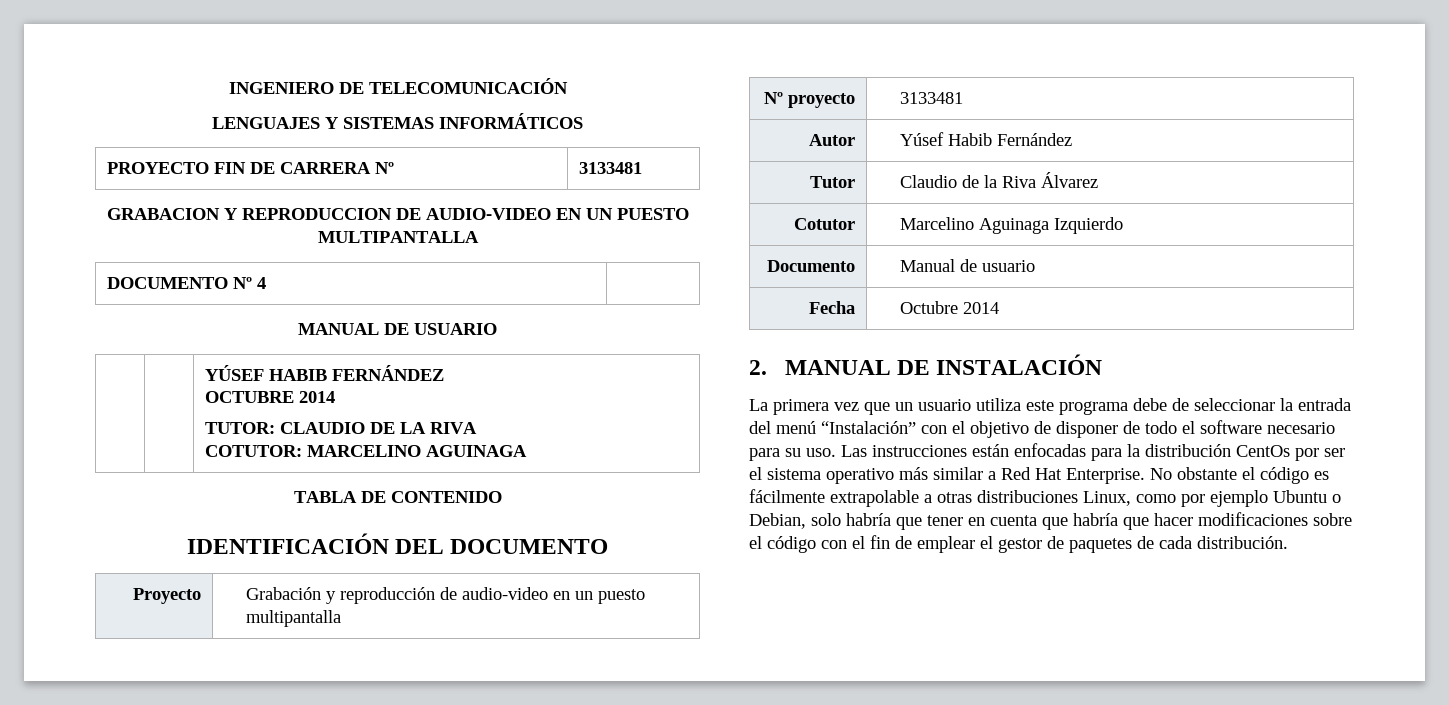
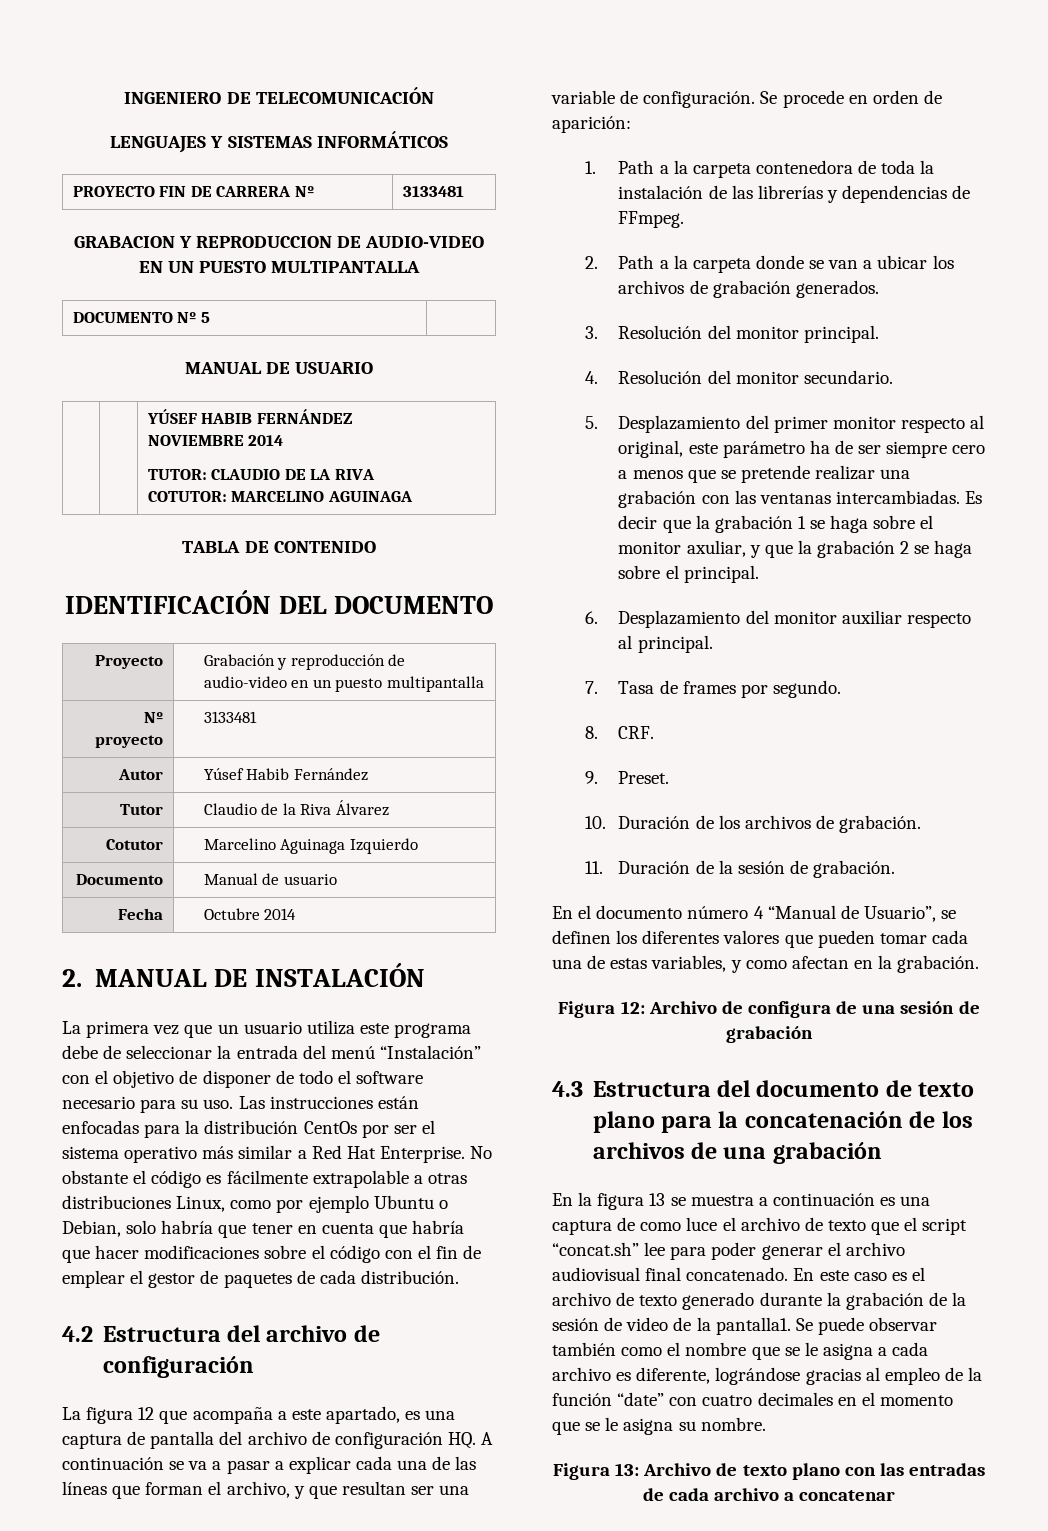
[257,277,267,289] 4 -> [200,312,210,323] 5
[205,391,295,403] OCTUBRE -> [147,435,244,446] NOVIEMBRE
(1288, 542) none -> [62,1325,380,1342] [102,1356,254,1378] [62,1406,456,1424] [62,1431,494,1449] [62,1456,477,1474] [62,1481,470,1499] [551,90,942,108] [552,116,631,133] [585,160,935,178] [618,185,971,203] [618,211,685,228] [585,255,954,273] [618,280,879,298] [585,325,879,343] [585,370,893,384] [585,415,985,433] [618,440,986,458] [618,465,911,483] [618,490,983,508] [618,515,934,533] [618,540,973,558] [618,565,759,583] [585,610,971,628] [618,635,713,653] [585,680,841,698] [585,726,655,739] [585,771,670,784] [585,815,922,833] [585,860,896,878] [552,905,957,922] [552,930,968,948] [552,955,980,973] [558,1001,980,1018] [726,1026,813,1043] [552,1080,975,1097] [592,1111,973,1133] [592,1142,882,1164] [552,1192,931,1210] [552,1217,968,1235] [552,1242,905,1260] [552,1267,925,1281] [552,1292,967,1310] [552,1317,938,1335] [552,1342,929,1360] [552,1367,983,1385] [552,1392,953,1406] [552,1417,766,1435] [552,1463,986,1480] [642,1488,896,1501] // 4.2 Estructura del archivo de configuración // La figura 12 que acompaña a este apartado, es una captura de pantalla del archivo de configuración HQ. A continuación se va a pasar a explicar cada una de las líneas que forman el archivo, y que resultan ser una variable de configuración. Se procede en orden de aparición: // 1. Path a la carpeta contenedora de toda la instalación de las librerías y dependencias de FFmpeg. // 2. Path a la carpeta donde se van a ubicar los archivos de grabación generados. // 3. Resolución del monitor principal. // 4. Resolución del monitor secundario. // 5. Desplazamiento del primer monitor respecto al original, este parámetro ha de ser siempre cero a menos que se pretende realizar una grabación con las ventanas intercambiadas. Es decir que la grabación 1 se haga sobre el monitor axuliar, y que la grabación 2 se haga sobre el principal. // 6. Desplazamiento del monitor auxiliar respecto al principal. // 7. Tasa de frames por segundo. // 8. CRF. // 9. Preset. // 10. Duración de los archivos de grabación. // 11. Duración de la sesión de grabación. // En el documento número 4 “Manual de Usuario”, se definen los diferentes valores que pueden tomar cada una de estas variables, y como afectan en la grabación. // Figura 12: Archivo de configura de una sesión de grabación // 4.3 Estructura del documento de texto plano para la concatenación de los archivos de una grabación // En la figura 13 se muestra a continuación es una captura de como luce el archivo de texto que el script “concat.sh” lee para poder generar el archivo audiovisual final concatenado. En este caso es el archivo de texto generado durante la grabación de la sesión de video de la pantalla1. Se puede observar también como el nombre que se le asigna a cada archivo es diferente, lográndose gracias al empleo de la función “date” con cuatro decimales en el momento que se le asigna su nombre. // Figura 13: Archivo de texto plano con las entradas de cada archivo a concatenar

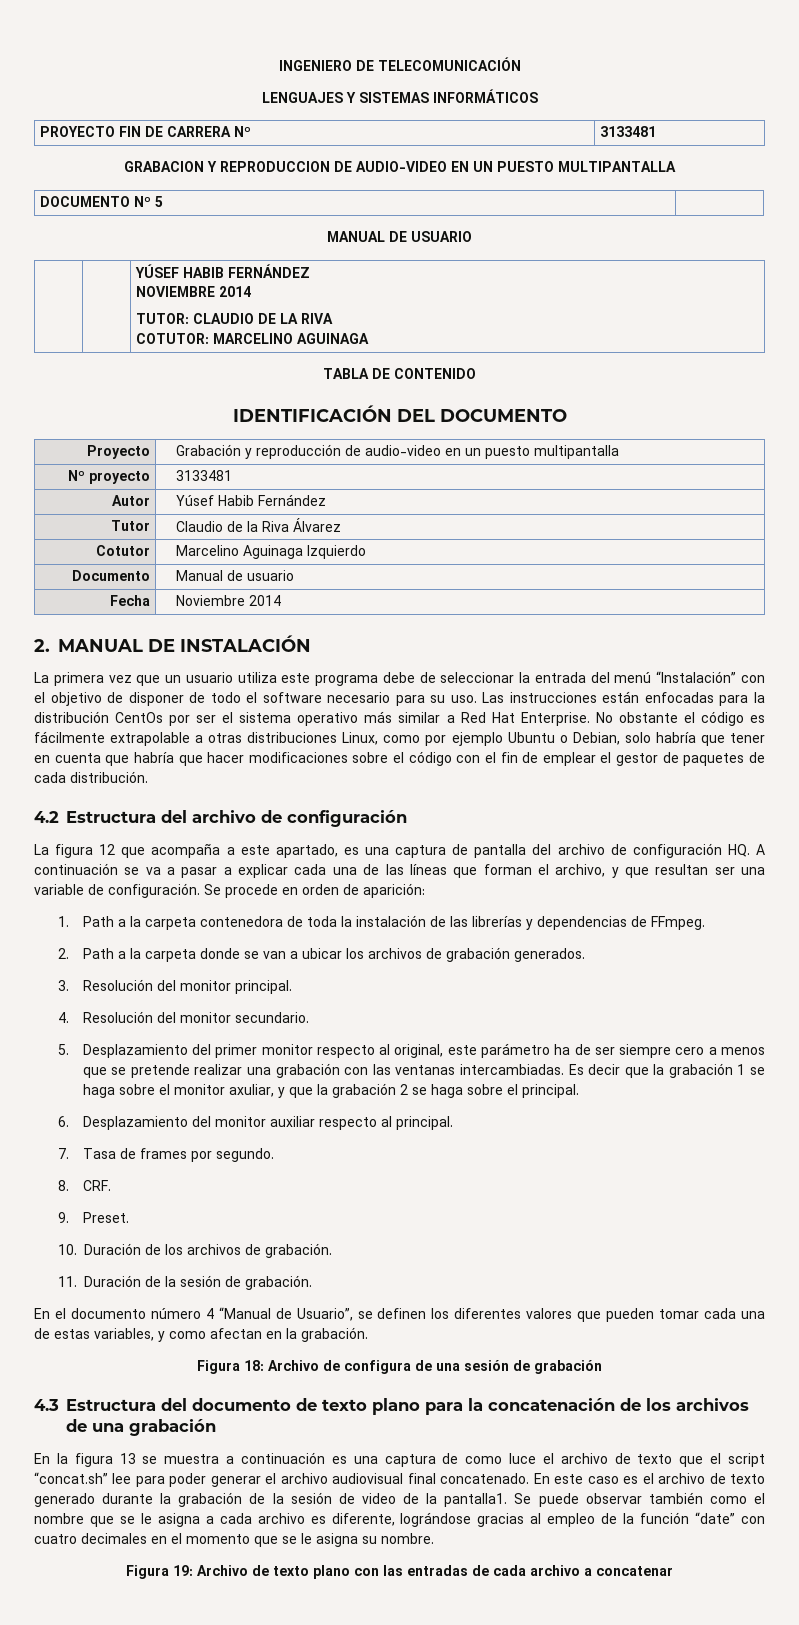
[203,908,260,920] Octubre -> [175,595,245,606] Noviembre
[620,1001,645,1014] 12: -> [244,1360,264,1371] 18:
[615,1463,640,1476] 13: -> [173,1565,193,1576] 19:

